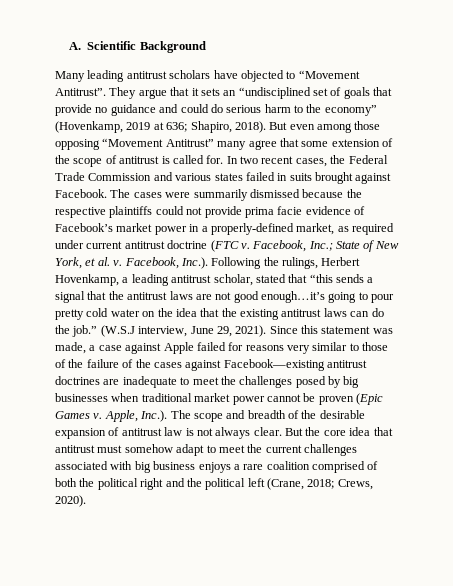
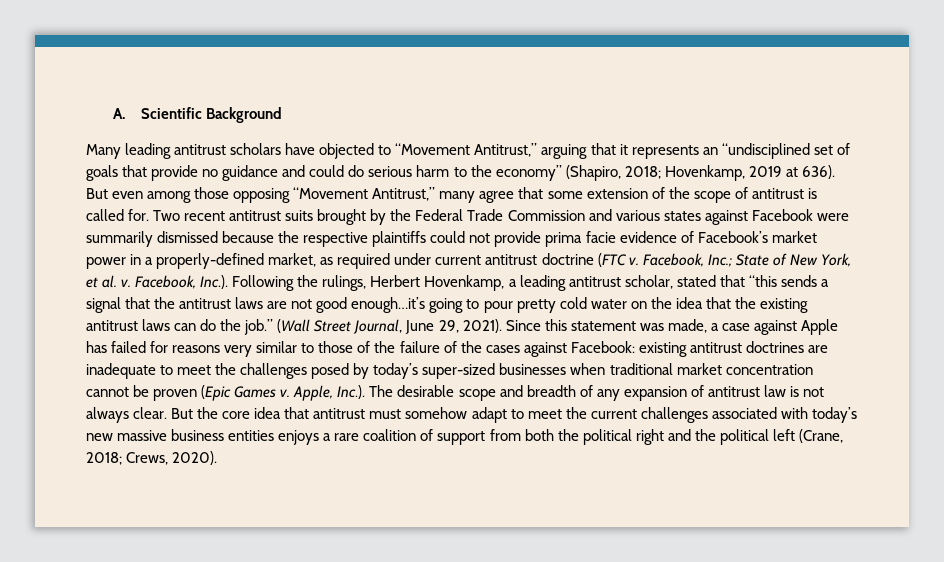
[55,87,167,99] Antitrust”. They argue -> [474,143,588,159] Antitrust,” arguing
[200,88,220,96] sets -> [631,145,699,159] represents
[55,121,266,133] (Hovenkamp, 2019 at 636; Shapiro, 2018). -> [565,165,835,181] (Shapiro, 2018; Hovenkamp, 2019 at 636).
[165,139,214,147] Antitrust” -> [372,187,436,201] Antitrust,”
[226,156,327,167] In two recent cases, -> [153,209,387,225] Two recent antitrust suits brought by
[245,172,392,184] [55,189,162,198] failed in suits brought against Facebook. The cases -> [704,209,813,225] against Facebook
[100,325,188,337] (W.S.J interview, -> [277,319,403,334] (Wall Street Journal,
(194, 348) none -> [86,341,107,353] has
[223,359,325,371] Facebook—existing -> [570,341,687,357] Facebook: existing
[343,376,360,388] big -> [373,363,496,379] today’s super-sized
[232,396,265,405] power -> [725,364,813,375] concentration
(191, 414) none -> [397,385,455,397] desirable
[301,410,365,419] the desirable -> [596,389,620,401] any
[134,461,196,473] big business -> [811,407,857,423] [86,429,275,441] today’s new massive business entities
[312,461,379,473] comprised of -> [420,429,521,445] of support from

